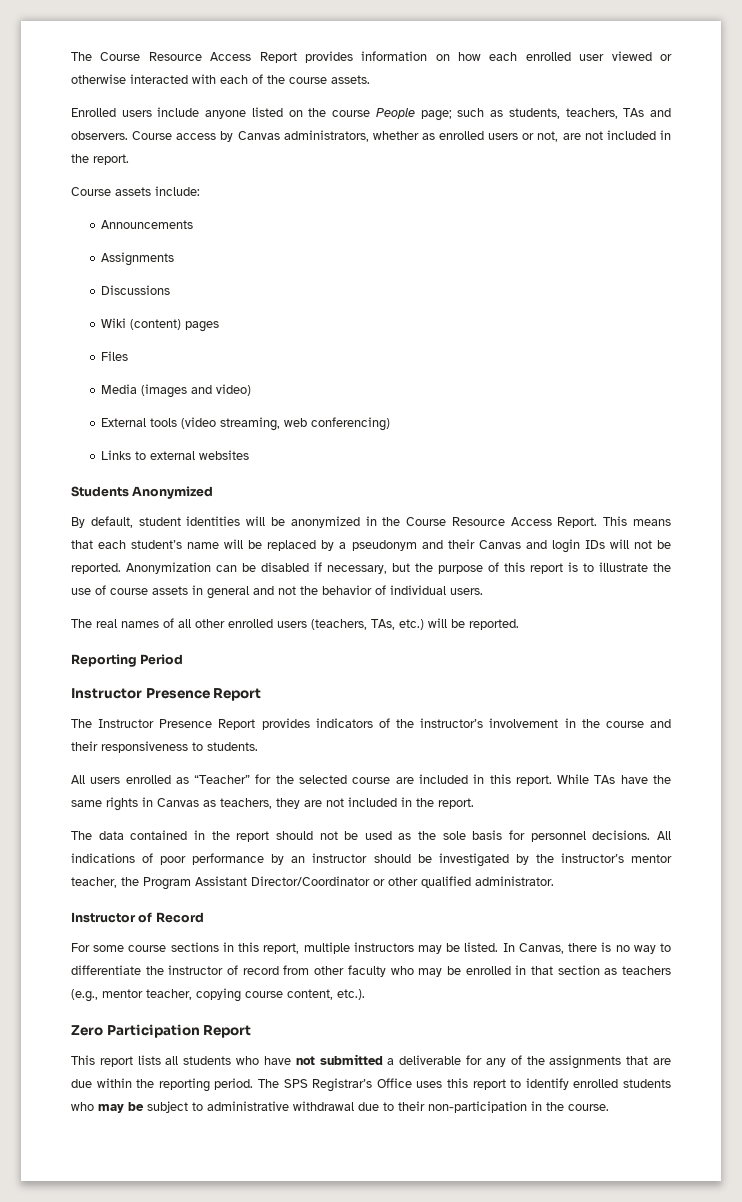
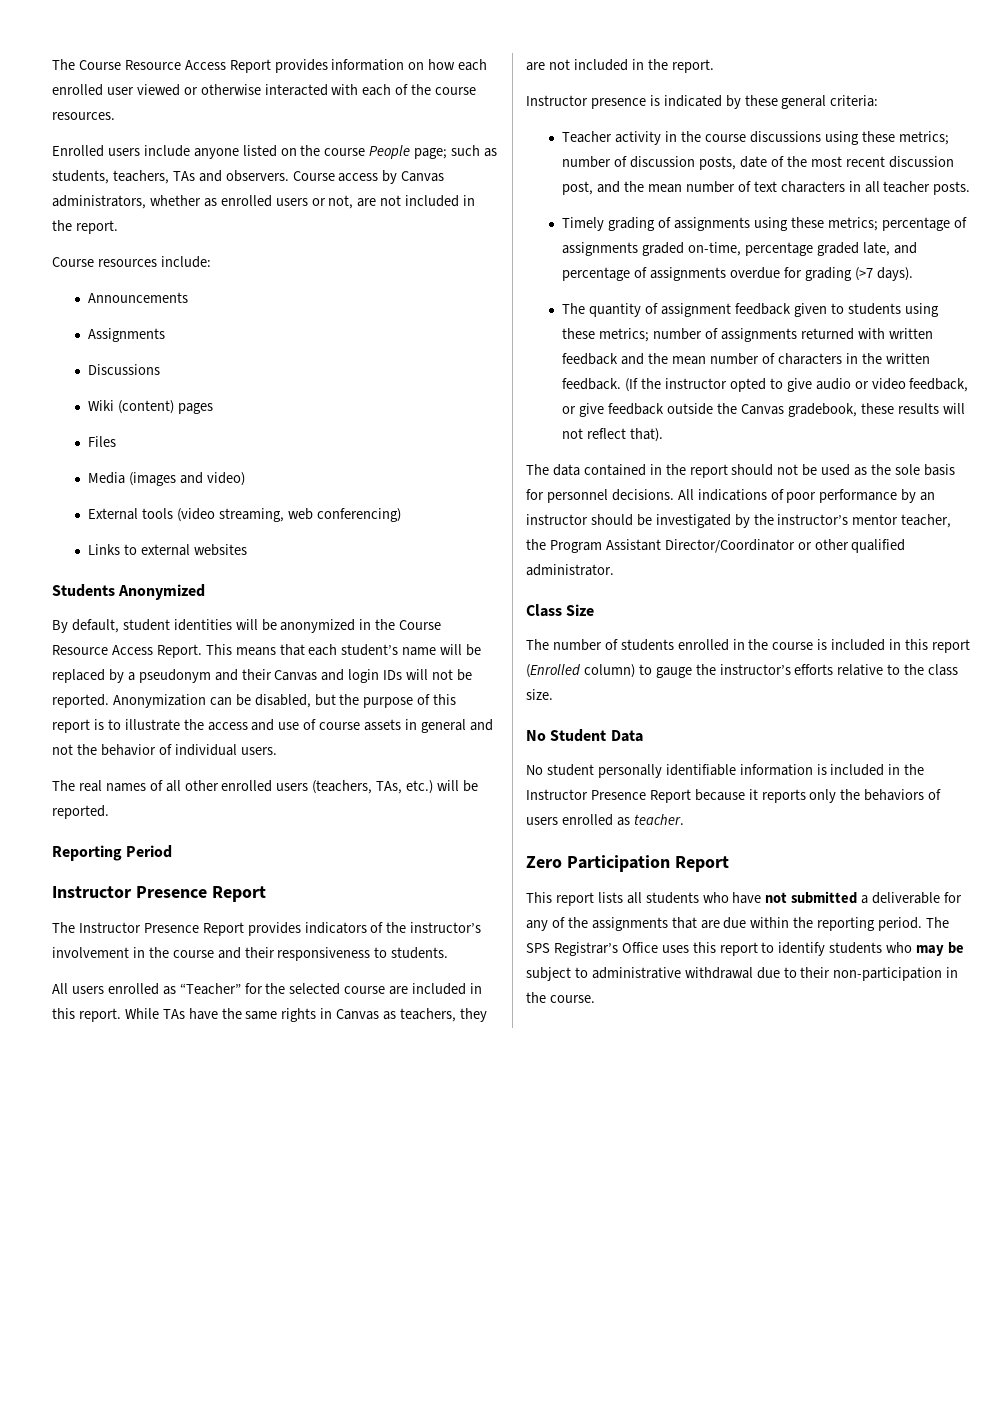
[331,75,370,84] assets. -> [52,112,115,120] resources.
[115,187,151,196] assets -> [97,259,157,267] resources
[261,562,387,574] disabled if necessary, -> [254,694,311,708] disabled,
(671, 567) none -> [207,719,275,731] access and
(474, 803) none -> [526,95,879,109] [562,131,949,145] [562,156,954,170] [562,181,971,195] [562,217,967,231] [562,242,917,256] [562,267,913,281] [562,303,939,317] [562,328,933,342] [562,353,930,365] [562,378,969,392] [562,403,965,417] [562,428,664,442] // Instructor presence is indicated by these general criteria: // Teacher activity in the course discussions using these metrics; number of discussion posts, date of the most recent discussion post, and the mean number of text characters in all teacher posts. // Timely grading of assignments using these metrics; percentage of assignments graded on-time, percentage graded late, and percentage of assignments overdue for grading (>7 days). // The quantity of assignment feedback given to students using these metrics; number of assignments returned with written feedback and the mean number of characters in the written feedback. (If the instructor opted to give audio or video feedback, or give feedback outside the Canvas gradebook, these results will not reflect that).
[71,912,204,923] [71,942,671,954] [71,965,671,977] [71,988,365,1002] Instructor of Record // For some course sections in this report, multiple instructors may be listed. In Canvas, there is no way to differentiate the instructor of record from other faculty who may be enrolled in that section as teachers (e.g., mentor teacher, copying course content, etc.). -> [526,604,595,617] [526,639,970,653] [526,664,959,678] [526,689,553,700] [526,729,643,742] [526,764,925,778] [526,789,942,803] [526,814,684,826] Class Size // The number of students enrolled in the course is included in this report (Enrolled column) to gauge the instructor’s efforts relative to the class size. // No Student Data // No student personally identifiable information is included in the Instructor Presence Report because it reports only the behaviors of users enrolled as teacher.
[573,1079,619,1088] enrolled -> (826, 949) none

